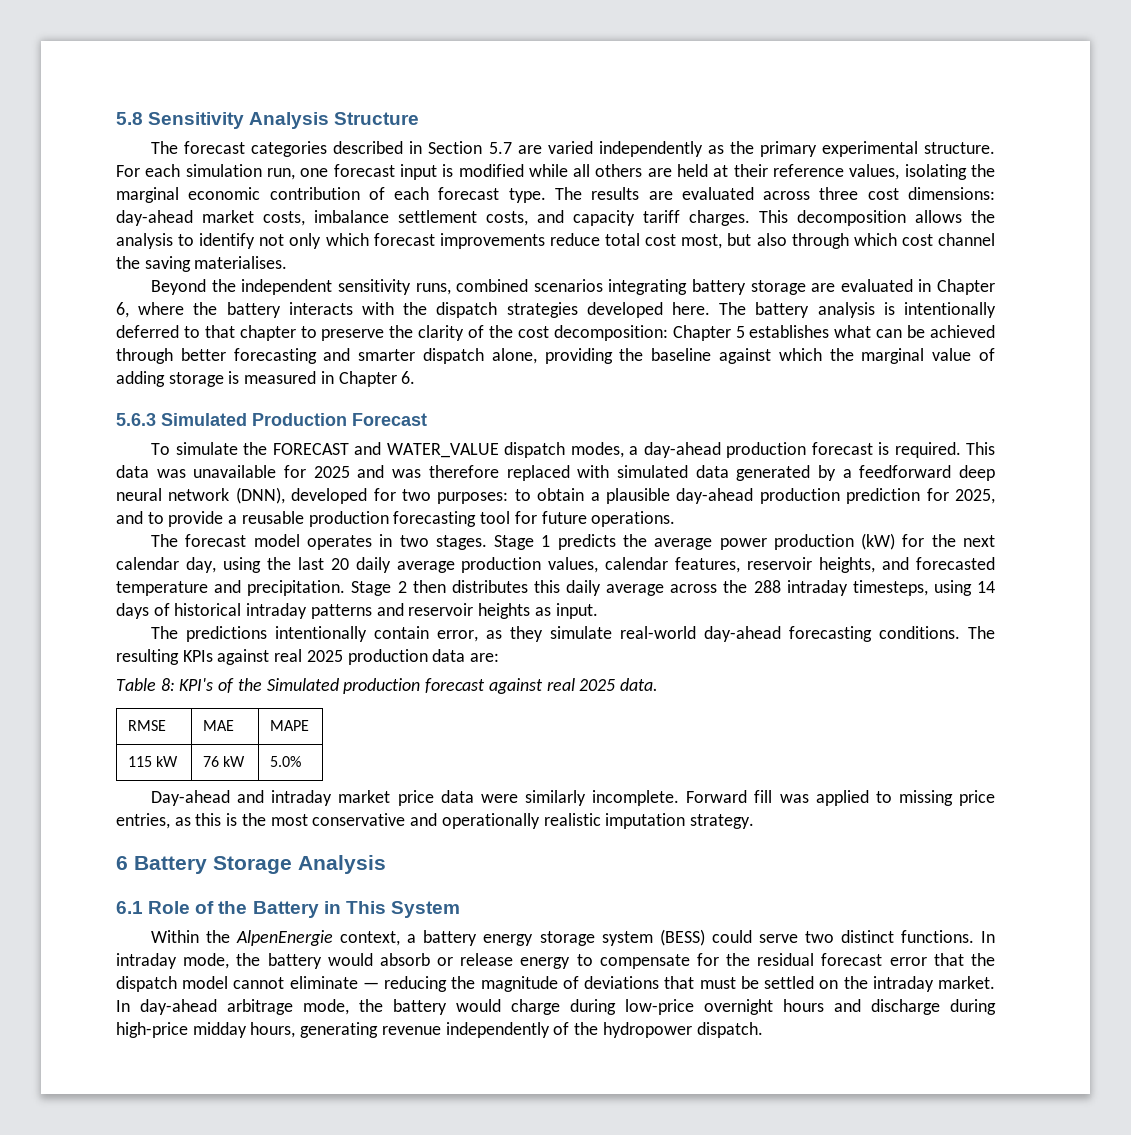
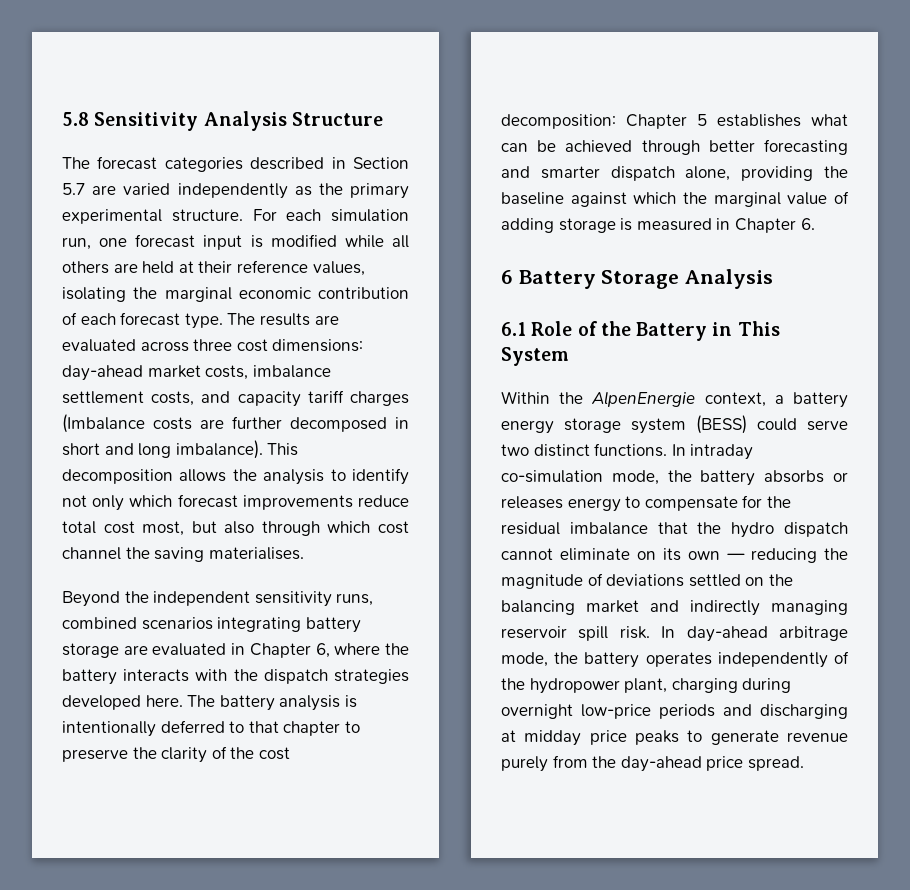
[689,210,750,226] charges. -> [349,391,409,406] [62,414,409,433] [62,440,263,459] charges (Imbalance costs are further decomposed in short and long imbalance).
[116,413,427,426] [151,442,996,458] [116,465,995,481] [116,487,995,504] [116,511,676,527] [151,533,995,550] [116,557,995,573] [116,580,995,596] [116,603,598,619] [151,626,996,642] [116,649,500,665] [116,678,658,694] [127,720,166,731] [202,720,234,731] [269,720,309,731] [127,756,179,767] [202,756,246,767] [269,756,301,767] [151,790,995,806] [116,813,754,829] // 5.6.3 Simulated Production Forecast // To simulate the FORECAST and WATER_VALUE dispatch modes, a day-ahead production forecast is required. This data was unavailable for 2025 and was therefore replaced with simulated data generated by a feedforward deep neural network (DNN), developed for two purposes: to obtain a plausible day-ahead production prediction for 2025, and to provide a reusable production forecasting tool for future operations. // The forecast model operates in two stages. Stage 1 predicts the average power production (kW) for the next calendar day, using the last 20 daily average production values, calendar features, reservoir heights, and forecasted temperature and precipitation. Stage 2 then distributes this daily average across the 288 intraday timesteps, using 14 days of historical intraday patterns and reservoir heights as input. // The predictions intentionally contain error, as they simulate real-world day-ahead forecasting conditions. The resulting KPIs against real 2025 production data are: // Table 8: KPI's of the Simulated production forecast against real 2025 data. // RMSE | MAE | MAPE // 115 kW | 76 kW | 5.0% // Day-ahead and intraday market price data were similarly incomplete. Forward fill was applied to missing price entries, as this is the most conservative and operationally realistic imputation strategy. -> (815, 224) none
[183,953,514,969] mode, the battery would absorb or release -> [501,470,848,486] [501,496,563,509] co-simulation mode, the battery absorbs or releases
[821,953,995,966] [116,976,358,992] forecast error that the dispatch model cannot eliminate -> [569,522,848,538] [501,548,720,561] imbalance that the hydro dispatch cannot eliminate on its own
[664,976,996,992] that must be settled on the intraday market. -> [688,574,793,587] [501,600,848,616] [501,626,650,641] settled on the balancing market and indirectly managing reservoir spill risk.
[456,999,996,1015] [116,1022,763,1038] would charge during low-price overnight hours and discharge during high-price midday hours, generating revenue independently of the hydropower dispatch. -> [645,651,849,668] [501,678,792,694] [501,704,848,719] [501,730,848,746] [501,755,804,772] operates independently of the hydropower plant, charging during overnight low-price periods and discharging at midday price peaks to generate revenue purely from the day-ahead price spread.

